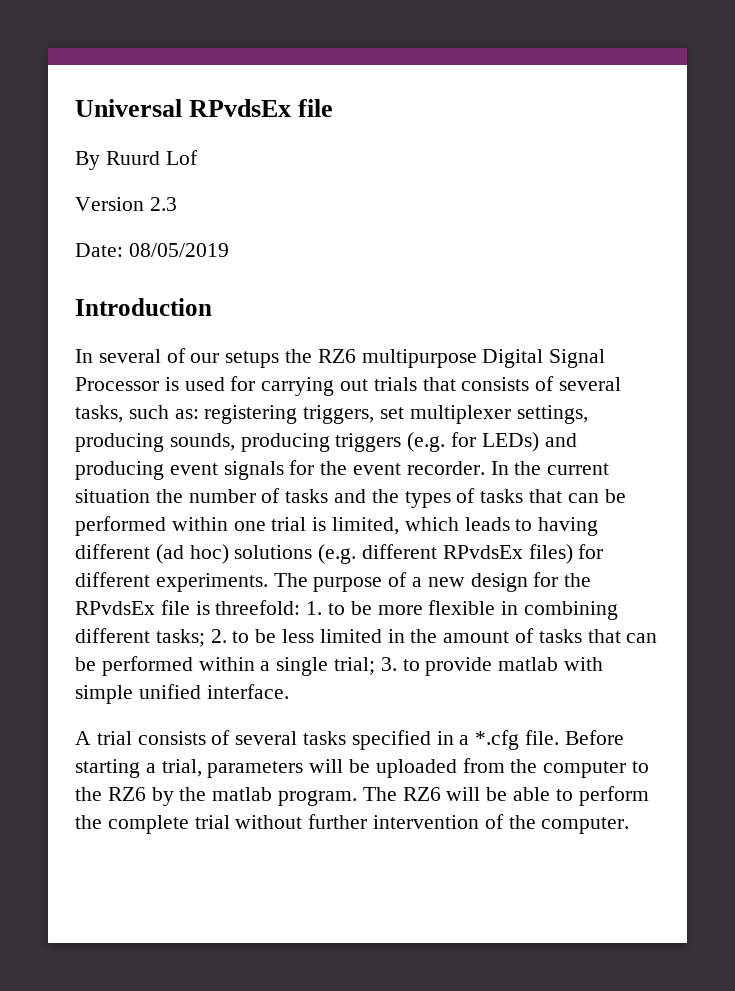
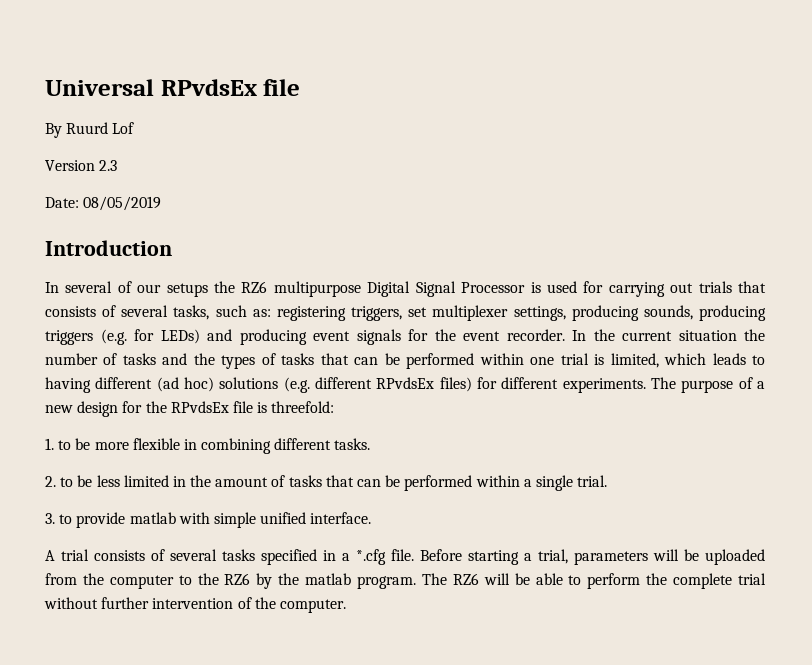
(301, 607) none -> (335, 407) //
[155,629,205,647] tasks; -> [334,438,371,450] tasks. //
[334,657,376,675] trial; -> [577,475,608,487] trial. //

